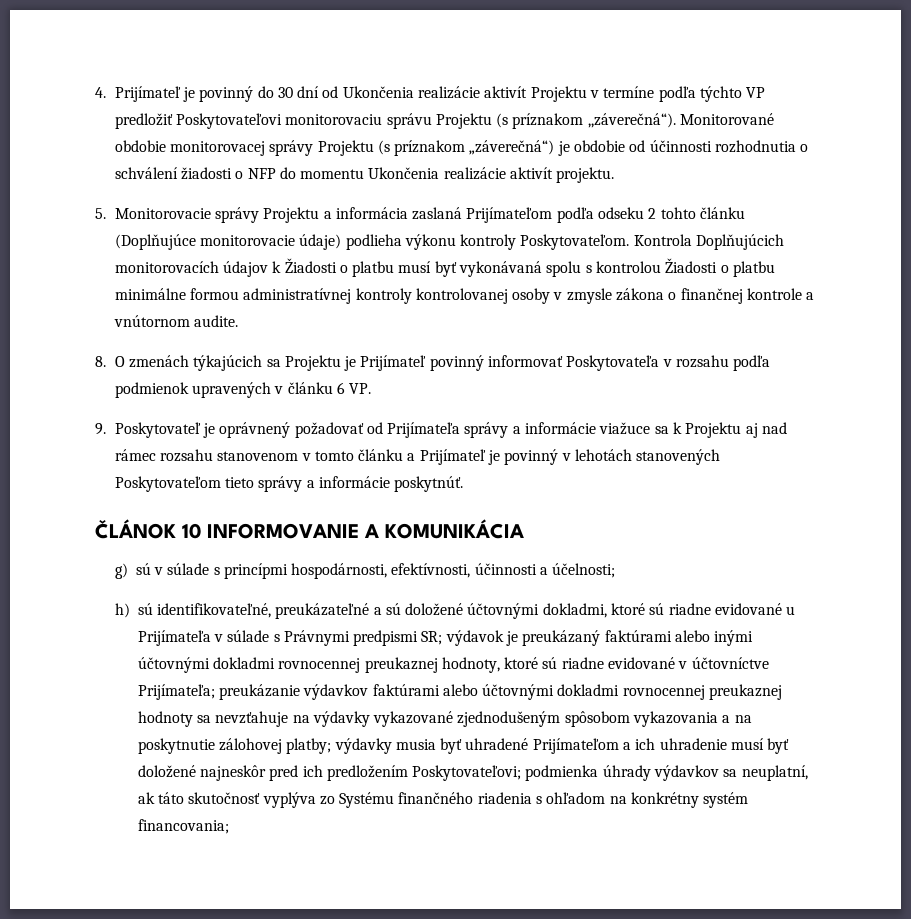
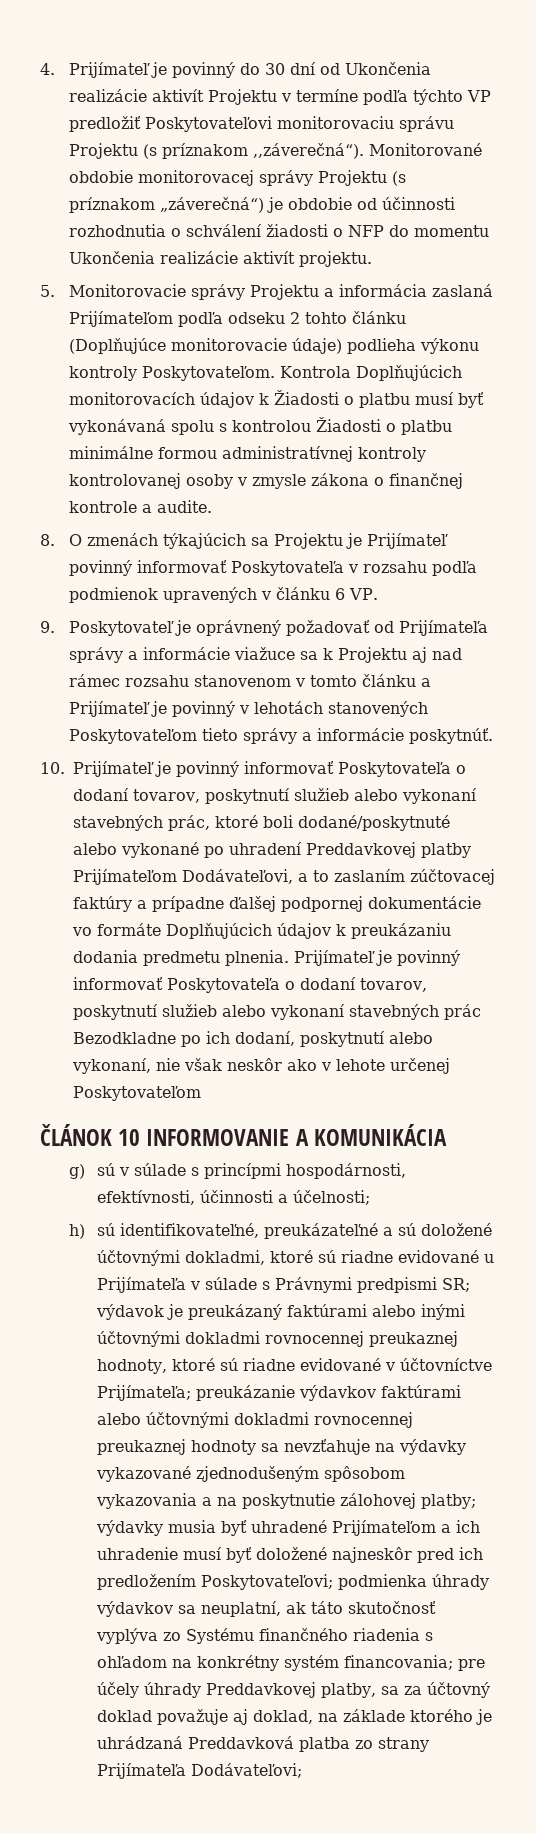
[113,315,190,327] vnútornom -> (152, 508) none
(464, 484) none -> [40,761,466,777] [73,788,477,804] [73,815,450,831] [73,842,471,858] [73,869,495,885] [73,896,481,912] [72,923,451,939] [73,950,460,966] [73,977,427,993] [73,1004,481,1020] [73,1031,433,1047] [72,1058,450,1074] [73,1086,201,1101] // 10. Prijímateľ je povinný informovať Poskytovateľa o dodaní tovarov, poskytnutí služieb alebo vykonaní stavebných prác, ktoré boli dodané/poskytnuté alebo vykonané po uhradení Preddavkovej platby Prijímateľom Dodávateľovi, a to zaslaním zúčtovacej faktúry a prípadne ďalšej podpornej dokumentácie vo formáte Doplňujúcich údajov k preukázaniu dodania predmetu plnenia. Prijímateľ je povinný informovať Poskytovateľa o dodaní tovarov, poskytnutí služieb alebo vykonaní stavebných prác Bezodkladne po ich dodaní, poskytnutí alebo vykonaní, nie však neskôr ako v lehote určenej Poskytovateľom
(229, 826) none -> [458,1659,486,1671] [97,1682,491,1698] [97,1709,493,1725] [97,1736,430,1752] [97,1763,303,1779] pre účely úhrady Preddavkovej platby, sa za účtovný doklad považuje aj doklad, na základe ktorého je uhrádzaná Preddavková platba zo strany Prijímateľa Dodávateľovi;

